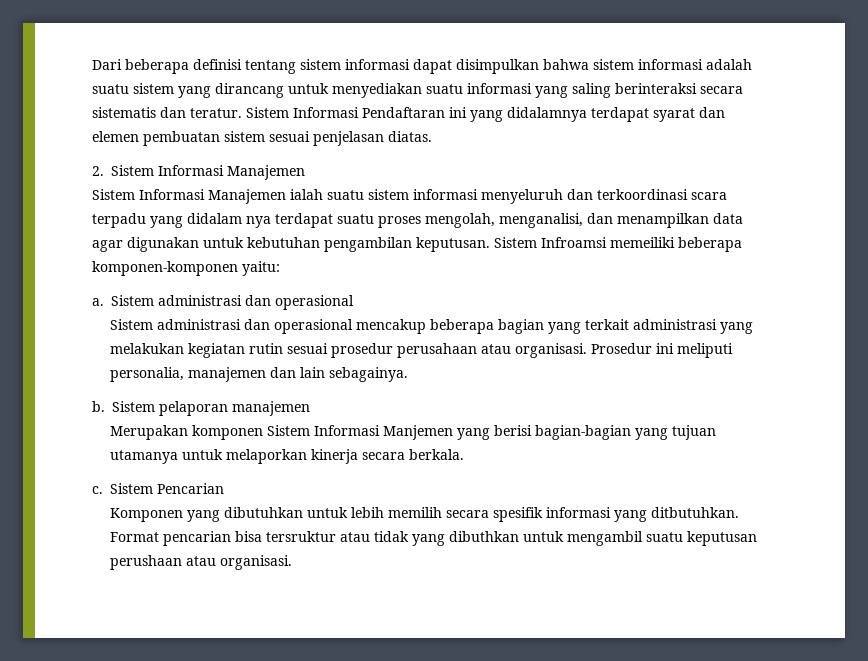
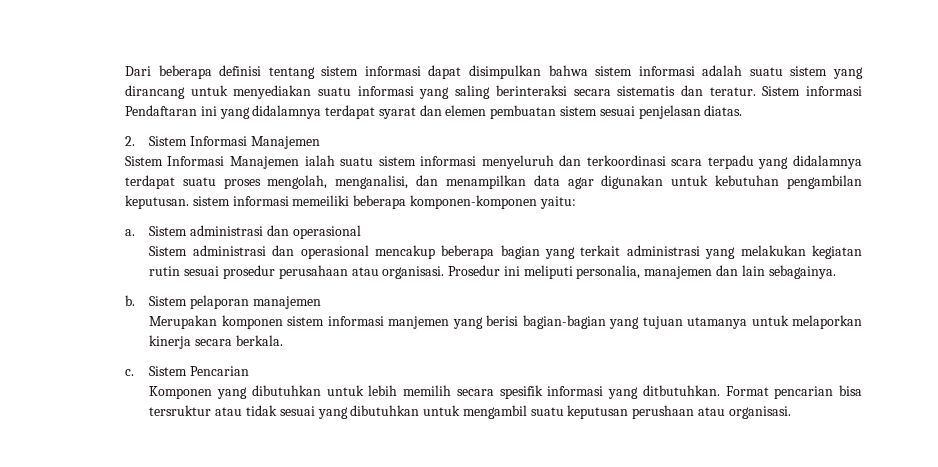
[293,107,360,118] Informasi -> [805,86,862,96] informasi
[187,213,272,228] didalam nya -> [793,155,863,169] didalamnya
[494,237,608,248] Sistem Infroamsi -> [192,196,289,206] sistem informasi
[267,425,454,440] Sistem Informasi Manjemen -> [287,316,450,329] sistem informasi manjemen
[412,531,520,546] yang dibuthkan -> [279,405,420,419] sesuai yang dibutuhkan

